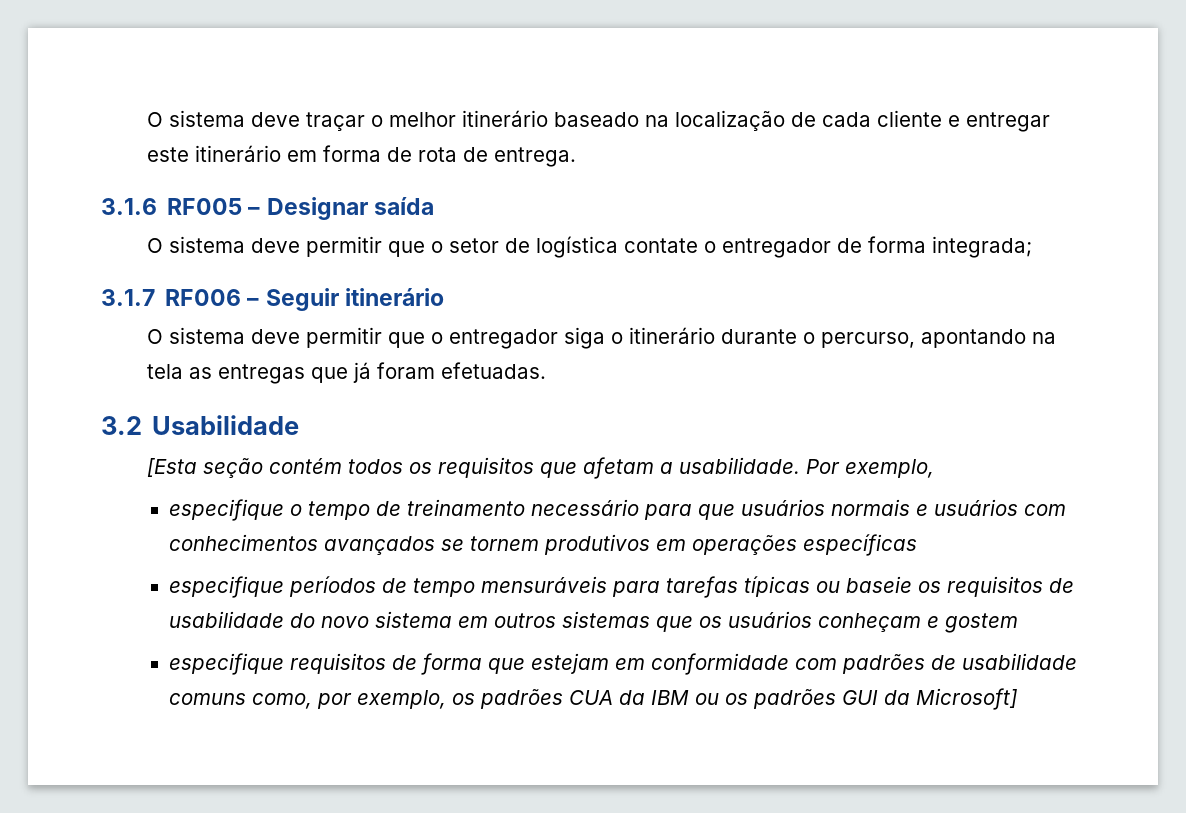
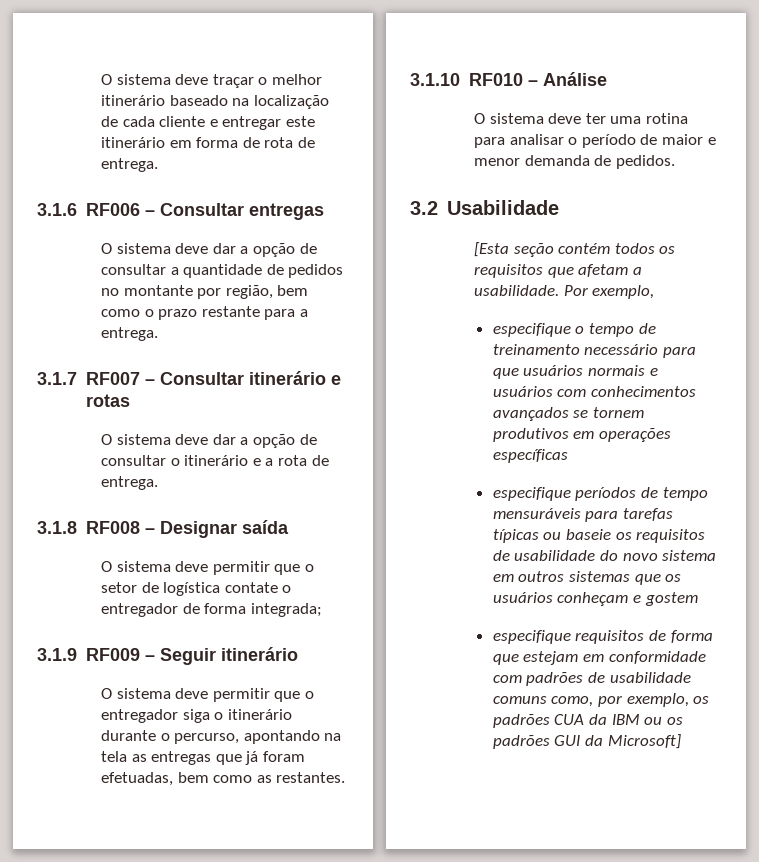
[167,198,243,215] RF005 -> [85,203,324,220] [101,243,317,257] [101,264,344,278] [101,285,309,299] [101,306,308,320] [101,327,159,341] [37,371,341,385] [85,394,130,407] [101,434,317,448] [101,455,329,466] [101,476,159,490] [37,521,140,534] RF006 – Consultar entregas // O sistema deve dar a opção de consultar a quantidade de pedidos no montante por região, bem como o prazo restante para a entrega. // 3.1.7 RF007 – Consultar itinerário e rotas // O sistema deve dar a opção de consultar o itinerário e a rota de entrega. // 3.1.8 RF008
[101,289,242,306] 3.1.7 RF006 -> [37,648,140,661] 3.1.9 RF009
[440,362,546,379] efetuadas. -> [101,772,346,786] [410,72,607,86] [474,113,688,124] [474,134,716,148] [474,155,675,169] efetuadas, bem como as restantes. // 3.1.10 RF010 – Análise // O sistema deve ter uma rotina para analisar o período de maior e menor demanda de pedidos.

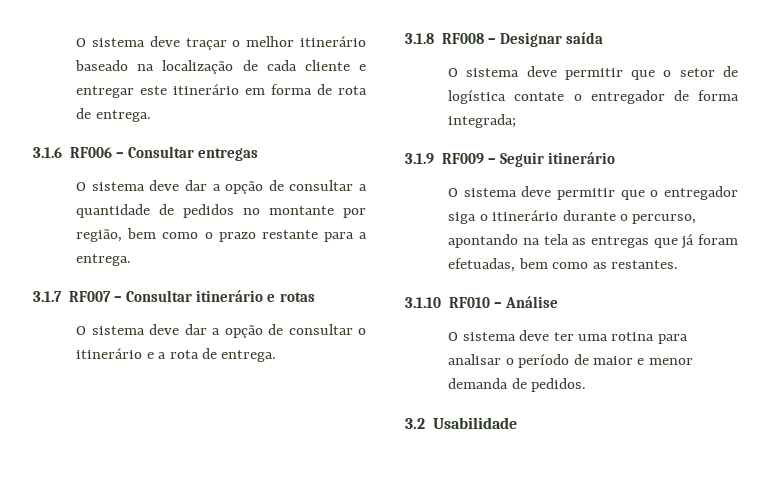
[474,242,676,257] [474,264,642,278] [474,285,655,299] [492,323,656,337] [492,344,696,358] [492,365,658,379] [492,386,696,397] [492,407,644,421] [492,428,671,442] [492,449,568,463] [492,487,708,501] [492,508,673,522] [492,529,706,543] [492,550,717,561] [492,571,682,585] [492,592,698,606] [492,630,713,644] [492,651,706,665] [492,672,691,686] [492,693,710,707] [492,714,683,728] [492,734,681,749] // [Esta seção contém todos os requisitos que afetam a usabilidade. Por exemplo, // especifique o tempo de treinamento necessário para que usuários normais e usuários com conhecimentos avançados se tornem produtivos em operações específicas // especifique períodos de tempo mensuráveis para tarefas típicas ou baseie os requisitos de usabilidade do novo sistema em outros sistemas que os usuários conheçam e gostem // especifique requisitos de forma que estejam em conformidade com padrões de usabilidade comuns como, por exemplo, os padrões CUA da IBM ou os padrões GUI da Microsoft] -> (518, 423) none

